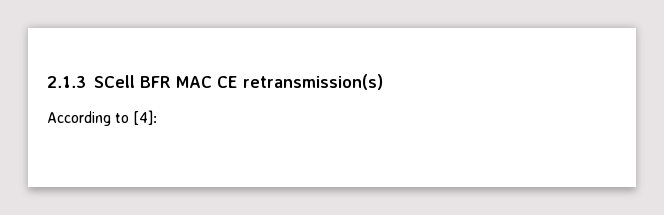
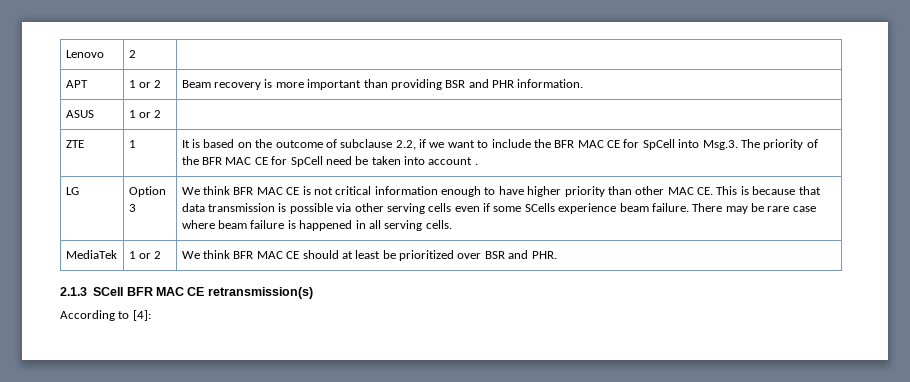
(47, 82) none -> [65,50,104,58] [128,50,136,58] [65,80,88,88] [128,80,162,88] [181,79,584,90] [65,110,94,118] [128,110,162,118] [65,140,84,148] [128,140,136,148] [181,139,818,150] [181,156,478,167] [65,187,79,195] [128,186,166,197] [128,204,136,212] [181,186,821,197] [181,203,816,214] [181,220,452,231] [65,250,117,259] [128,251,162,259] [181,250,557,261] Lenovo | 2 | // APT | 1 or 2 | Beam recovery is more important than providing BSR and PHR information. // ASUS | 1 or 2 | // ZTE | 1 | It is based on the outcome of subclause 2.2, if we want to include the BFR MAC CE for SpCell into Msg.3. The priority of the BFR MAC CE for SpCell need be taken into account . // LG | Option 3 | We think BFR MAC CE is not critical information enough to have higher priority than other MAC CE. This is because that data transmission is possible via other serving cells even if some SCells experience beam failure. There may be rare case where beam failure is happened in all serving cells. // MediaTek | 1 or 2 | We think BFR MAC CE should at least be prioritized over BSR and PHR. //

